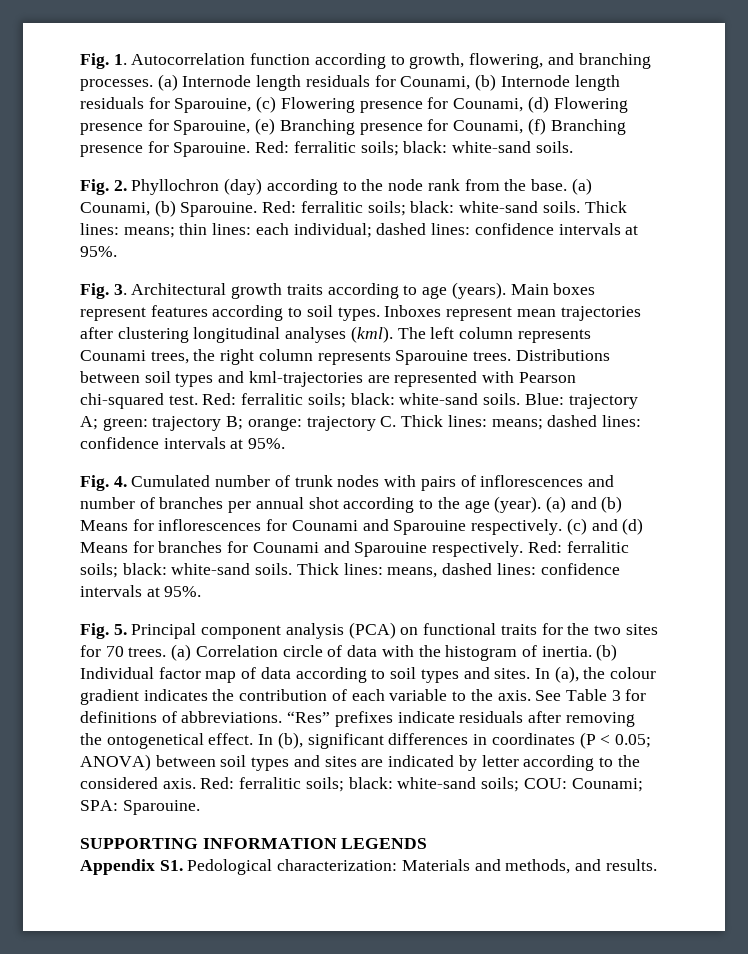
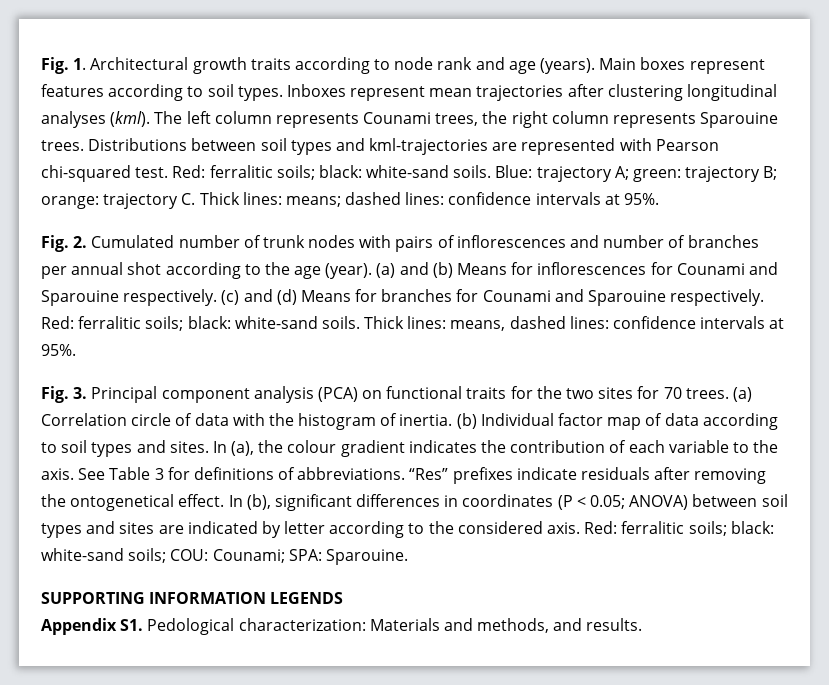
[131,53,651,69] [80,74,620,91] [80,96,628,113] [80,118,626,135] [80,141,573,157] [80,178,592,195] [80,200,627,217] [80,223,639,238] [80,246,117,257] [80,283,127,299] Autocorrelation function according to growth, flowering, and branching processes. (a) Internode length residuals for Counami, (b) Internode length residuals for Sparouine, (c) Flowering presence for Counami, (d) Flowering presence for Sparouine, (e) Branching presence for Counami, (f) Branching presence for Sparouine. Red: ferralitic soils; black: white-sand soils. // Fig. 2. Phyllochron (day) according to the node rank from the base. (a) Counami, (b) Sparouine. Red: ferralitic soils; black: white-sand soils. Thick lines: means; thin lines: each individual; dashed lines: confidence intervals at 95%. // Fig. 3. -> (87, 64) none
(418, 290) none -> [394,57,505,70] node rank and
[113,476,127,487] 4. -> [73,236,88,248] 2.
[113,624,127,635] 5. -> [73,387,88,399] 3.

